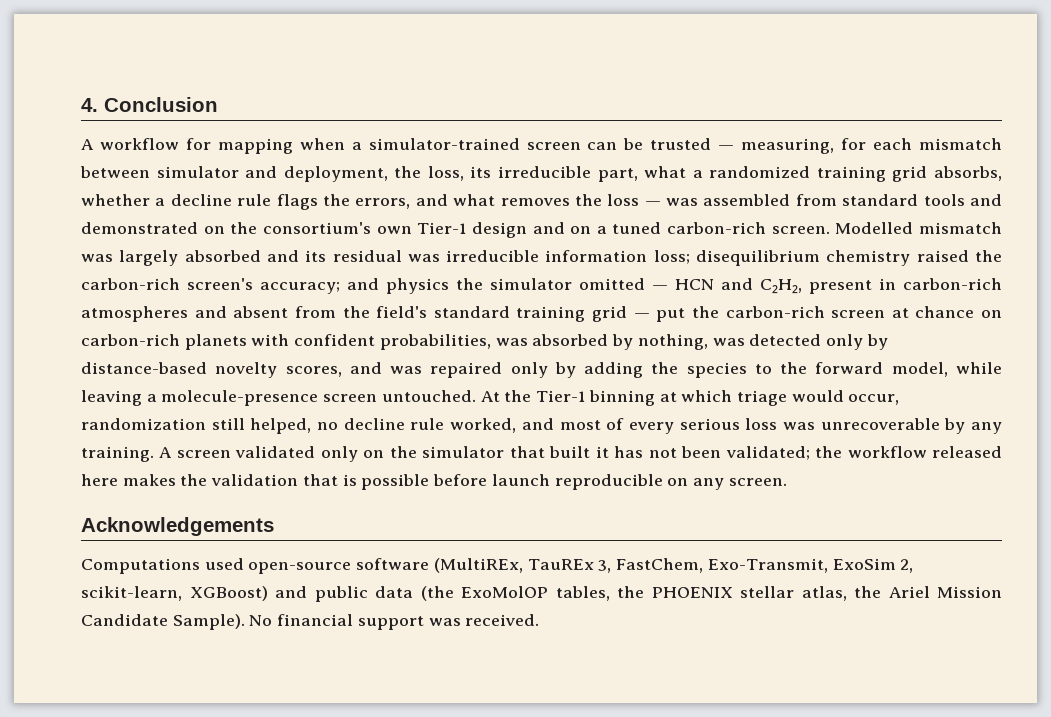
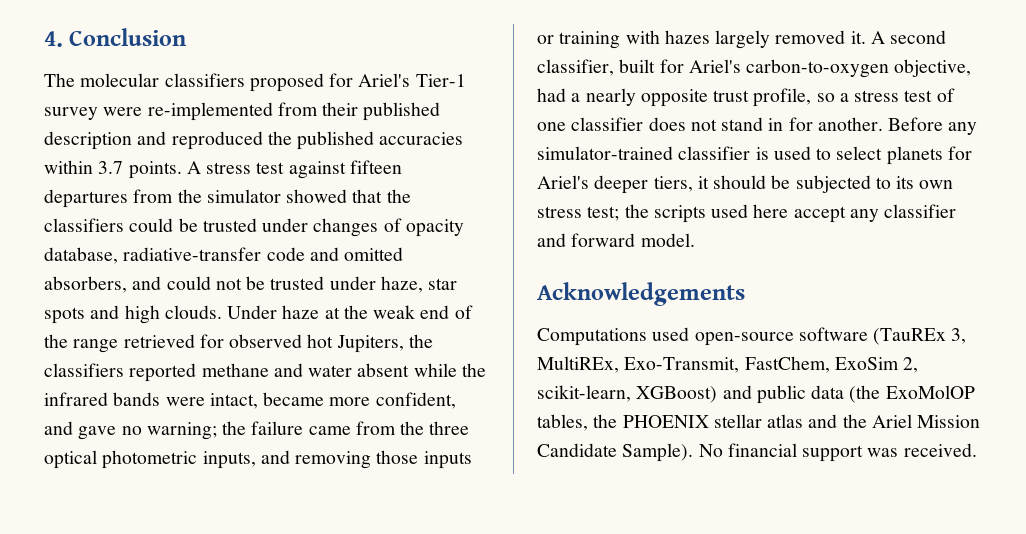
[81,138,1002,154] [80,166,1002,182] [81,194,1003,210] [81,222,1002,238] [81,250,1002,266] [81,278,1002,294] [81,306,1002,322] [81,334,888,350] [81,362,1002,378] [81,390,900,406] [81,418,1002,434] [81,446,1003,462] [81,474,787,490] A workflow for mapping when a simulator-trained screen can be trusted — measuring, for each mismatch between simulator and deployment, the loss, its irreducible part, what a randomized training grid absorbs, whether a decline rule flags the errors, and what removes the loss — was assembled from standard tools and demonstrated on the consortium's own Tier-1 design and on a tuned carbon-rich screen. Modelled mismatch was largely absorbed and its residual was irreducible information loss; disequilibrium chemistry raised the carbon-rich screen's accuracy; and physics the simulator omitted — HCN and C₂H₂, present in carbon-rich atmospheres and absent from the field's standard training grid — put the carbon-rich screen at chance on carbon-rich planets with confident probabilities, was absorbed by nothing, was detected only by distance-based novelty scores, and was repaired only by adding the species to the forward model, while leaving a molecule-presence screen untouched. At the Tier-1 binning at which triage would occur, randomization still helped, no decline rule worked, and most of every serious loss was unrecoverable by any training. A screen validated only on the simulator that built it has not been validated; the workflow released here makes the validation that is possible before launch reproducible on any screen. -> [44,73,466,92] [44,102,441,121] [44,131,464,150] [44,160,402,179] [44,189,411,208] [44,218,464,237] [44,247,404,264] [44,276,458,293] [44,305,473,324] [44,334,433,353] [44,363,486,382] [44,392,456,409] [44,421,470,440] [44,450,472,469] [537,30,947,49] [537,59,972,78] [537,88,955,107] [537,117,978,135] [537,146,972,165] [537,175,954,194] [537,204,957,223] [537,233,695,247] The molecular classifiers proposed for Ariel's Tier-1 survey were re-implemented from their published description and reproduced the published accuracies within 3.7 points. A stress test against fifteen departures from the simulator showed that the classifiers could be trusted under changes of opacity database, radiative-transfer code and omitted absorbers, and could not be trusted under haze, star spots and high clouds. Under haze at the weak end of the range retrieved for observed hot Jupiters, the classifiers reported methane and water absent while the infrared bands were intact, became more confident, and gave no warning; the failure came from the three optical photometric inputs, and removing those inputs or training with hazes largely removed it. A second classifier, built for Ariel's carbon-to-oxygen objective, had a nearly opposite trust profile, so a stress test of one classifier does not stand in for another. Before any simulator-trained classifier is used to select planets for Ariel's deeper tiers, it should be subjected to its own stress test; the scripts used here accept any classifier and forward model.
[433,558,828,573] (MultiREx, TauREx 3, FastChem, Exo-Transmit, -> [873,328,967,345] [537,356,830,373] (TauREx 3, MultiREx, Exo-Transmit, FastChem,
[801,586,847,601] atlas, -> [767,414,838,428] atlas and

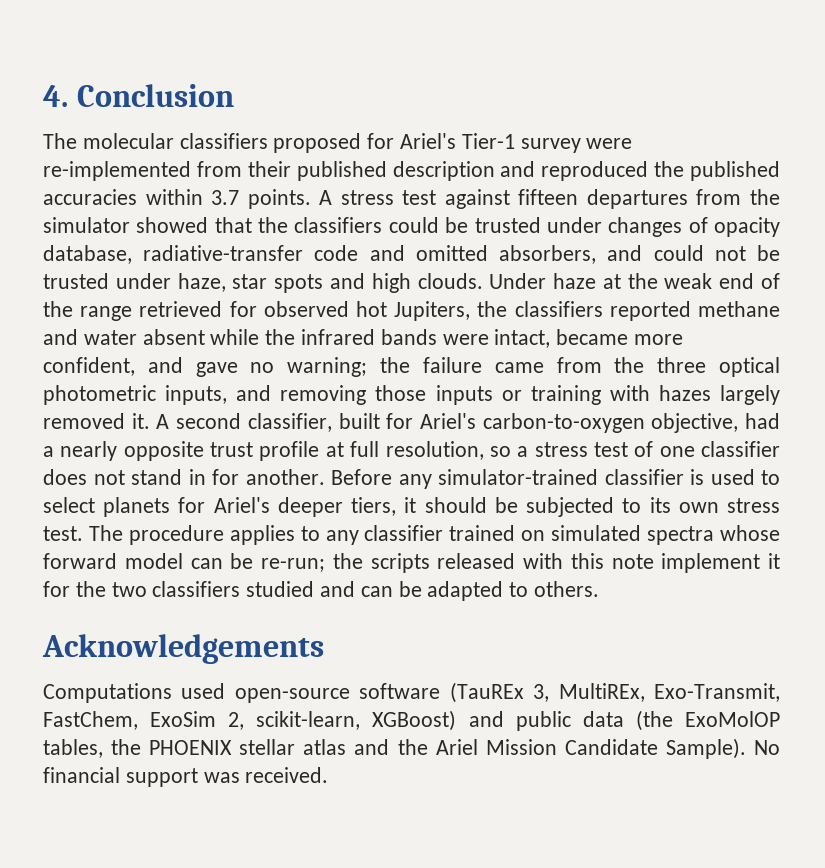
[753,88,812,107] profile, -> [259,441,484,461] profile at full resolution,
[587,204,957,223] [537,233,695,247] test; the scripts used here accept any classifier and forward model. -> [43,525,780,545] [43,553,780,573] [43,581,600,601] test. The procedure applies to any classifier trained on simulated spectra whose forward model can be re-run; the scripts released with this note implement it for the two classifiers studied and can be adapted to others.

